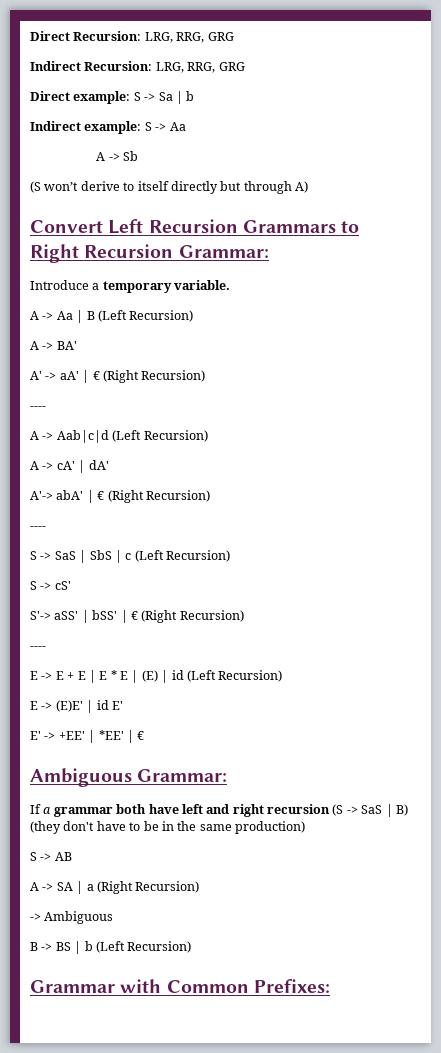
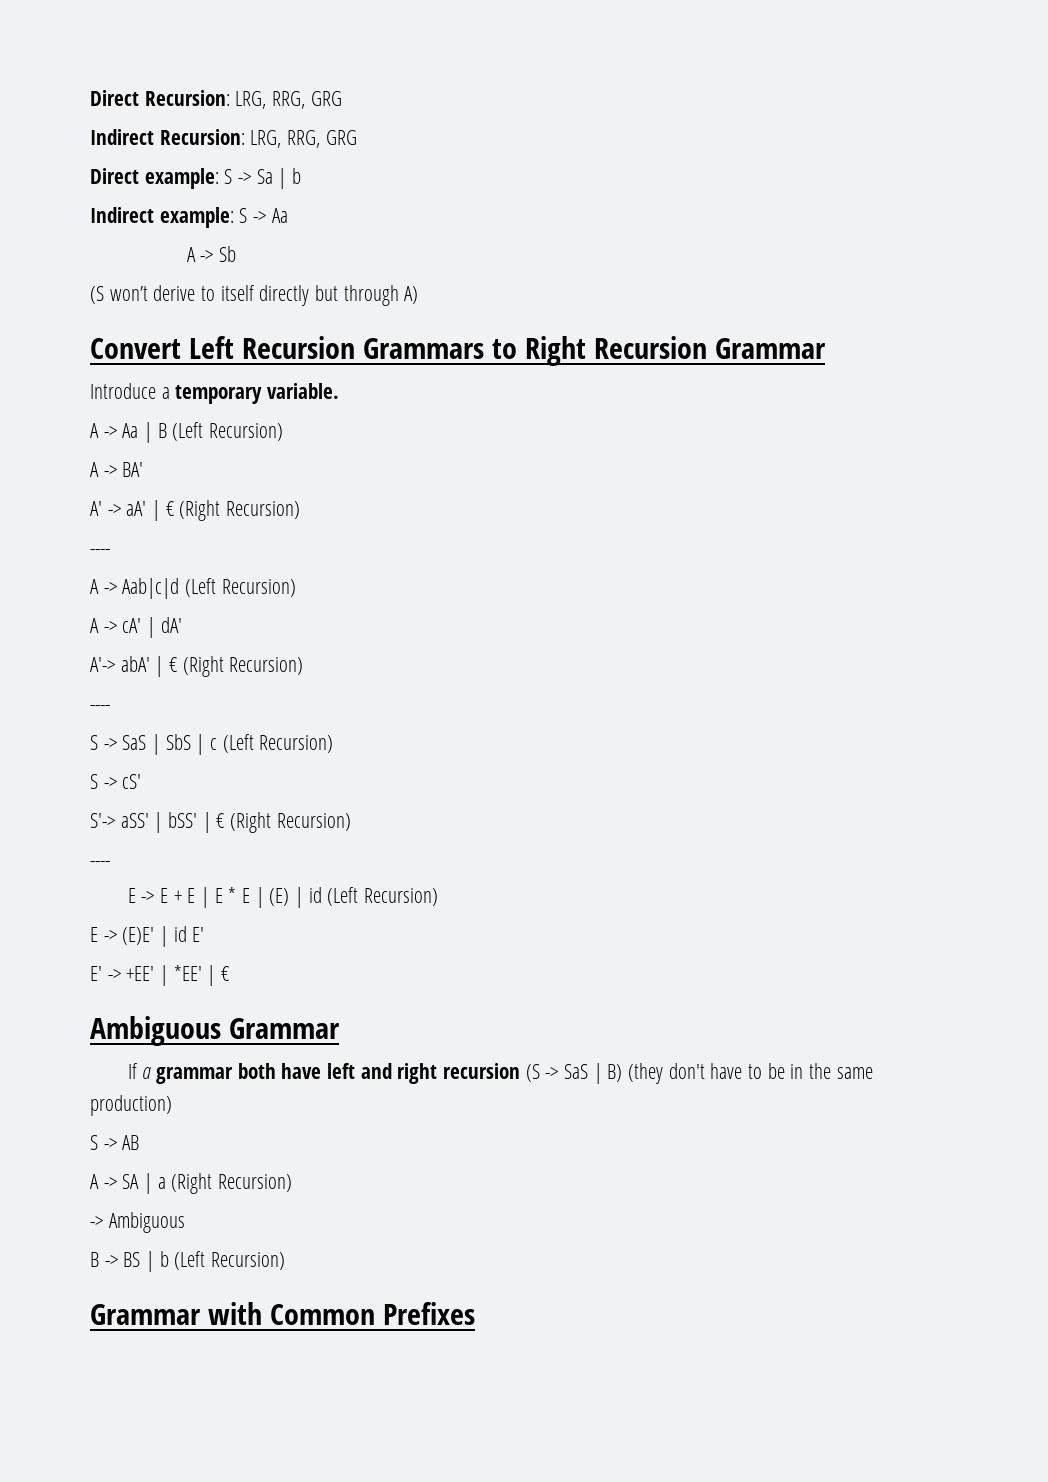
[178,245,269,258] Grammar: -> [714,338,826,359] Grammar
[137,769,228,782] Grammar: -> [228,1018,340,1039] Grammar
[253,979,330,993] Prefixes: -> [382,1302,475,1325] Prefixes

